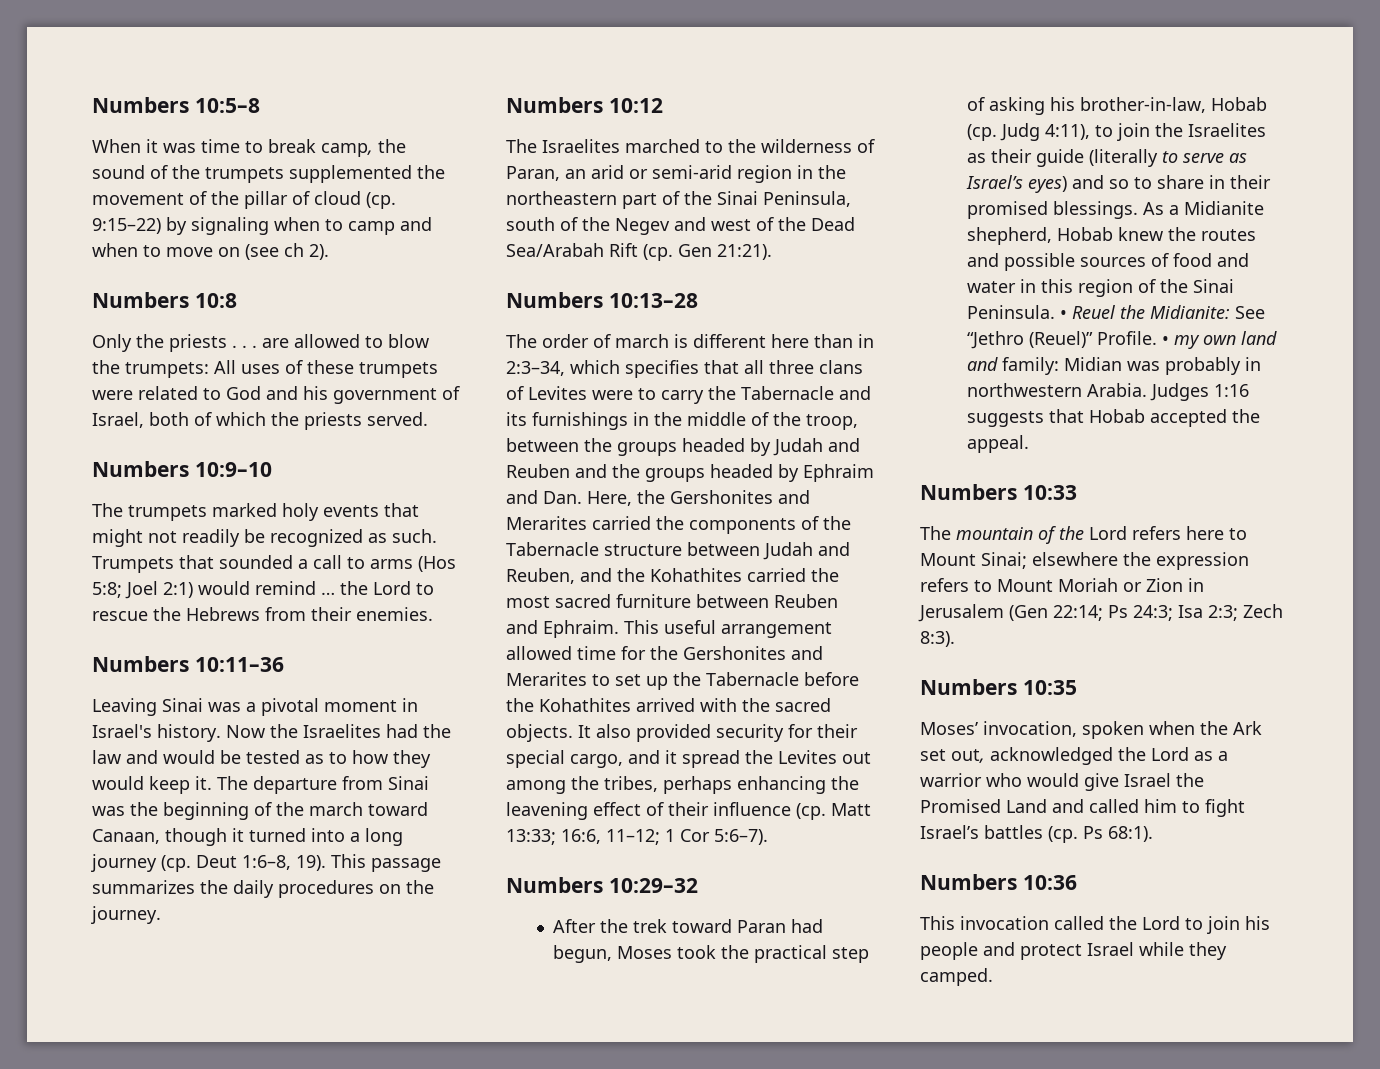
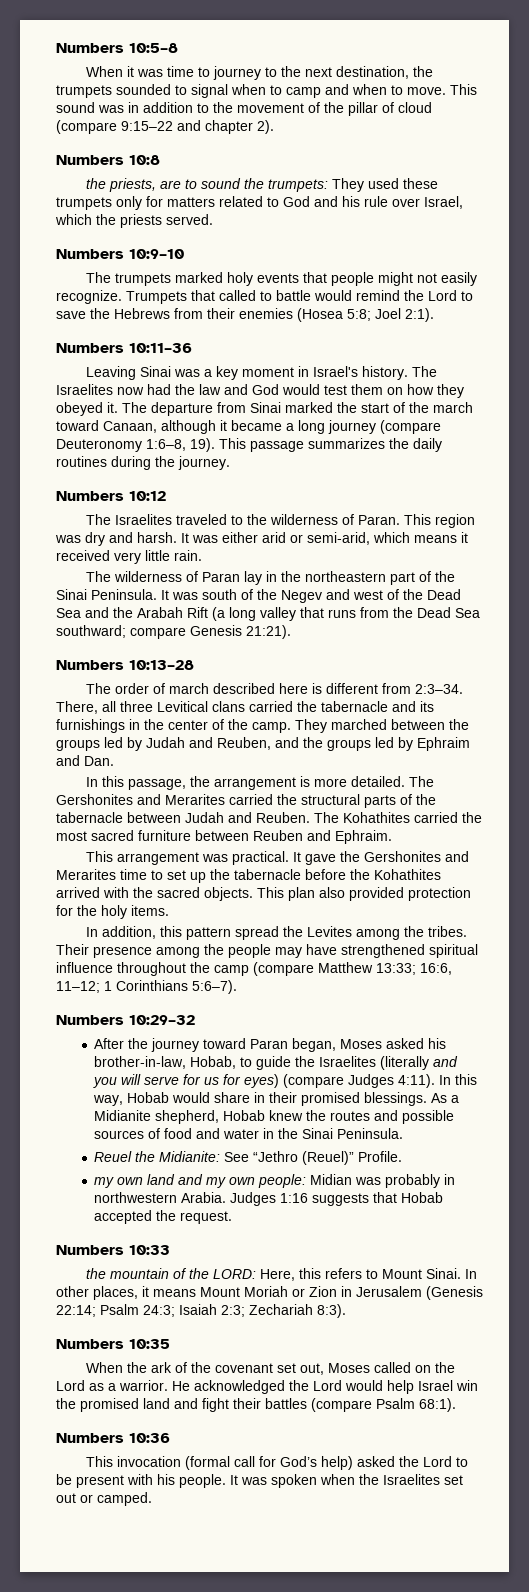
[268,139,406,157] [92,165,412,183] break camp, the sound of the trumpets supplemented -> [212,66,433,80] [56,84,477,98] [56,102,209,113] journey to the next destination, the trumpets sounded to signal when to camp and when to move. This sound was in addition to
[366,192,396,209] [92,217,432,235] [92,243,329,260] [92,292,237,308] [92,334,429,352] [92,360,438,378] [92,390,133,400] (cp. 9:15–22) by signaling when to camp and when to move on (see ch 2). // Numbers 10:8 // Only the priests . . . are allowed to blow the trumpets: All uses of these trumpets were -> [56,120,274,134] [56,155,160,165] [85,178,438,192] [56,196,215,210] (compare 9:15–22 and chapter 2). // Numbers 10:8 // the priests, are to sound the trumpets: They used these trumpets only for matters
[333,386,460,404] [92,412,212,428] government of Israel, both of -> [364,196,463,209] rule over Israel,
(419, 510) none -> [330,272,374,286] people
[182,529,437,547] [92,555,456,573] [92,581,193,599] readily be recognized as such. Trumpets that sounded a call to arms (Hos 5:8; Joel 2:1) -> [440,272,477,286] [56,290,311,304] easily recognize. Trumpets that called to battle
[321,581,434,595] [92,611,148,621] … the Lord to rescue -> [404,290,473,301] [56,311,86,319] the Lord to save
[356,607,433,621] enemies. -> [239,308,434,322] enemies (Hosea 5:8; Joel 2:1).
[261,698,319,716] pivotal -> [215,366,238,380] key
[226,724,381,738] Now the Israelites -> [411,366,437,377] [56,384,144,395] The Israelites now
[163,750,431,768] [92,776,190,794] would be tested as to how they would keep -> [252,384,464,398] [56,402,103,416] God would test them on how they obeyed
[92,802,249,820] was the beginning -> [285,402,389,413] marked the start
[165,828,345,846] though it turned into -> [161,420,282,434] although it became
[161,855,237,872] (cp. Deut -> [380,420,441,434] [56,439,142,452] (compare Deuteronomy
[278,880,401,898] procedures on -> [56,456,151,470] routines during
[625,139,700,153] marched -> [175,514,227,525] traveled
[506,165,792,183] Paran, an arid or semi-arid region -> [357,514,475,528] [55,532,468,546] [56,550,202,564] [85,571,262,585] Paran. This region was dry and harsh. It was either arid or semi-arid, which means it received very little rain. // The wilderness of Paran lay
[763,191,851,207] Peninsula, -> [91,589,198,600] Peninsula. It was
[506,243,712,261] Sea/Arabah Rift (cp. Gen -> [56,607,480,621] [56,625,242,639] Sea and the Arabah Rift (a long valley that runs from the Dead Sea southward; compare Genesis
[674,334,874,348] [506,360,863,378] [506,386,834,404] is different here than in 2:3–34, which specifies that all three clans of Levites were to carry the Tabernacle -> [212,683,463,694] [56,701,388,714] described here is different from 2:3–34. There, all three Levitical clans carried the tabernacle
[687,412,858,430] middle of the troop, -> [168,719,387,733] center of the camp. They marched
[682,438,745,452] headed -> [104,737,123,748] led
[506,464,570,478] Reuben -> [217,737,271,750] Reuben,
[710,464,773,478] headed -> [375,737,394,748] led
[587,490,665,506] Here, the -> [85,776,434,790] // In this passage, the arrangement is more detailed. The
[689,516,851,534] [506,542,850,560] [506,568,645,584] components of the Tabernacle structure between Judah and Reuben, and the -> [301,794,436,808] [56,812,339,823] structural parts of the tabernacle between Judah and Reuben. The
[624,620,832,638] [506,646,823,660] [506,672,587,686] This useful arrangement allowed time for the Gershonites and Merarites -> [85,851,469,865] [56,869,147,880] // This arrangement was practical. It gave the Gershonites and Merarites time
[706,672,799,686] Tabernacle -> [234,869,301,880] tabernacle
[578,724,858,742] [506,750,677,768] It also provided security for their special cargo, and it -> [257,887,471,901] [56,905,169,919] [85,926,231,940] This plan also provided protection for the holy items. // In addition, this pattern
[842,752,871,764] [506,776,859,794] [506,802,871,820] out among the tribes, perhaps enhancing the leavening effect of their influence (cp. Matt -> [355,926,467,940] [56,944,478,958] [56,962,373,976] among the tribes. Their presence among the people may have strengthened spiritual influence throughout the camp (compare Matthew
[680,829,710,842] Cor -> [116,980,188,991] Corinthians
[632,919,667,933] trek -> [151,1038,200,1052] journey
[790,919,823,933] [552,945,869,963] [966,97,1267,115] [966,123,1266,141] [966,149,1247,167] [965,175,1152,193] had begun, Moses took the practical step of asking his brother-in-law, Hobab (cp. Judg 4:11), to join the Israelites as their guide (literally to serve as Israel’s eyes) and so to -> [292,1038,447,1052] [94,1056,459,1070] [93,1074,478,1088] [93,1092,211,1106] began, Moses asked his brother-in-law, Hobab, to guide the Israelites (literally and you will serve for us for eyes) (compare Judges 4:11). In this way, Hobab would
[1040,279,1234,297] [966,305,1067,319] this region of the Sinai Peninsula. • -> [278,1128,404,1139] the Sinai Peninsula. //
[1161,336,1169,345] • -> (403, 1156) //
[1001,357,1059,375] family: -> [206,1174,307,1188] my own people:
[966,435,1029,453] appeal. -> [180,1211,233,1224] request.
[920,526,951,540] The -> [85,1268,106,1279] the
[1089,526,1247,540] [920,552,1249,570] [920,578,992,592] Lord refers here to Mount Sinai; elsewhere the expression refers to -> [212,1268,477,1281] [56,1286,196,1300] LORD: Here, this refers to Mount Sinai. In other places, it means
[1009,604,1283,621] [920,631,955,647] [920,679,1077,695] [920,721,1262,739] [920,747,1228,765] [920,773,1204,791] [920,799,1245,817] [920,825,1103,843] (Gen 22:14; Ps 24:3; Isa 2:3; Zech 8:3). // Numbers 10:35 // Moses’ invocation, spoken when the Ark set out, acknowledged the Lord as a warrior who would give Israel the Promised Land and called him to fight Israel’s battles (cp. Ps -> [426,1286,483,1300] [56,1304,346,1318] [56,1339,170,1349] [85,1362,455,1375] [56,1380,478,1394] [56,1398,415,1412] (Genesis 22:14; Psalm 24:3; Isaiah 2:3; Zechariah 8:3). // Numbers 10:35 // When the ark of the covenant set out, Moses called on the Lord as a warrior. He acknowledged the Lord would help Israel win the promised land and fight their battles (compare Psalm
[1054,916,1270,934] [920,942,1227,960] called the Lord to join his people and protect Israel while they -> [184,1456,468,1470] [56,1474,463,1488] [56,1493,93,1503] (formal call for God’s help) asked the Lord to be present with his people. It was spoken when the Israelites set out or

